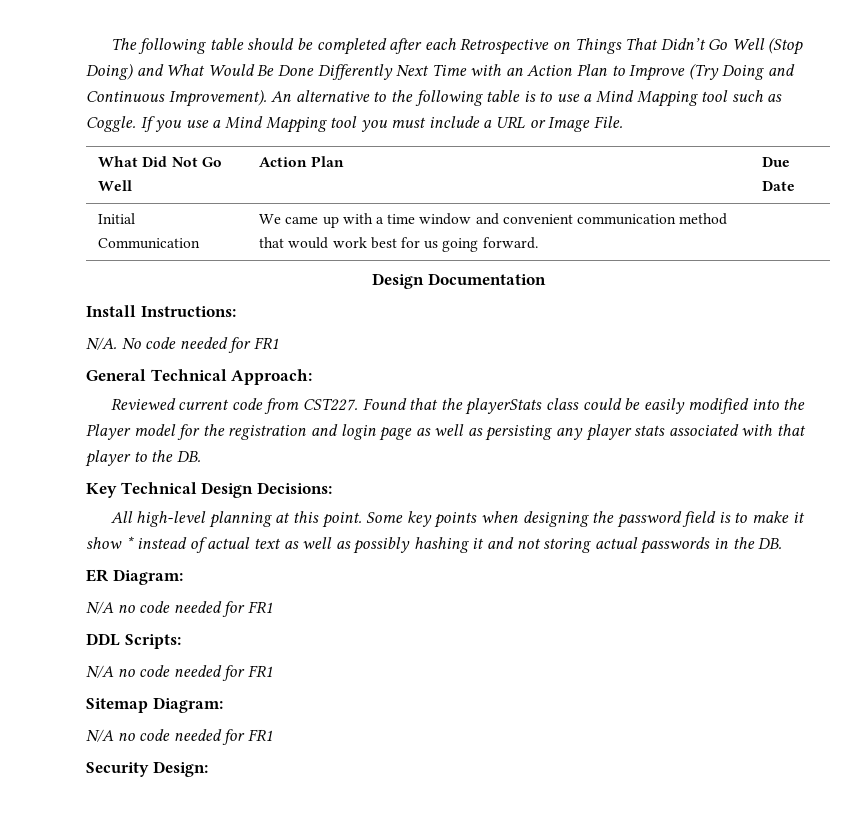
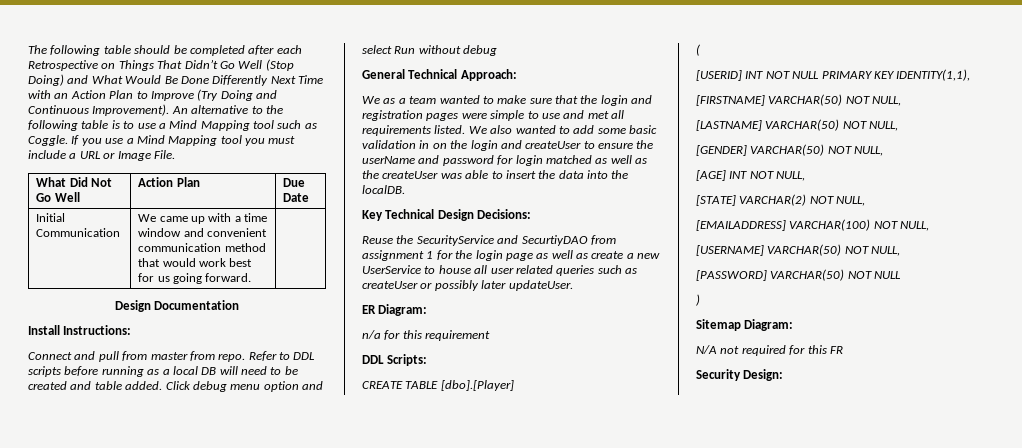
[86,337,279,353] [86,369,313,385] [110,398,806,415] [86,424,807,441] [85,450,201,467] [86,482,332,498] [110,511,805,528] [86,536,783,554] [86,569,183,585] [86,601,273,617] [86,633,181,649] [86,665,273,681] [86,697,223,713] [86,729,273,745] N/A. No code needed for FR1 // General Technical Approach: // Reviewed current code from CST227. Found that the playerStats class could be easily modified into the Player model for the registration and login page as well as persisting any player stats associated with that player to the DB. // Key Technical Design Decisions: // All high-level planning at this point. Some key points when designing the password field is to make it show * instead of actual text as well as possibly hashing it and not storing actual passwords in the DB. // ER Diagram: // N/A no code needed for FR1 // DDL Scripts: // N/A no code needed for FR1 // Sitemap Diagram: // N/A no code needed for FR1 -> [28,351,316,362] [28,366,298,377] [28,381,323,392] [362,45,498,56] [362,69,517,81] [362,95,653,106] [362,110,624,121] [362,125,657,136] [362,140,654,151] [362,155,647,166] [362,170,629,179] [362,185,405,194] [362,209,532,221] [362,235,616,246] [362,250,661,261] [362,265,637,276] [362,280,573,291] [362,304,428,316] [362,330,491,341] [362,354,428,366] [362,380,514,391] [696,44,700,56] [696,69,971,81] [696,94,902,106] [696,119,899,131] [696,144,884,156] [696,170,806,181] [696,194,866,206] [696,219,930,231] [696,244,901,256] [696,269,902,281] [696,294,700,306] [696,319,794,331] [696,345,843,356] Connect and pull from master from repo. Refer to DDL scripts before running as a local DB will need to be created and table added. Click debug menu option and select Run without debug // General Technical Approach: // We as a team wanted to make sure that the login and registration pages were simple to use and met all requirements listed. We also wanted to add some basic validation in on the login and createUser to ensure the userName and password for login matched as well as the createUser was able to insert the data into the localDB. // Key Technical Design Decisions: // Reuse the SecurityService and SecurtiyDAO from assignment 1 for the login page as well as create a new UserService to house all user related queries such as createUser or possibly later updateUser. // ER Diagram: // n/a for this requirement // DDL Scripts: // CREATE TABLE [dbo].[Player] // ( // [USERID] INT NOT NULL PRIMARY KEY IDENTITY(1,1), // [FIRSTNAME] VARCHAR(50) NOT NULL, // [LASTNAME] VARCHAR(50) NOT NULL, // [GENDER] VARCHAR(50) NOT NULL, // [AGE] INT NOT NULL, // [STATE] VARCHAR(2) NOT NULL, // [EMAILADDRESS] VARCHAR(100) NOT NULL, // [USERNAME] VARCHAR(50) NOT NULL, // [PASSWORD] VARCHAR(50) NOT NULL // ) // Sitemap Diagram: // N/A not required for this FR

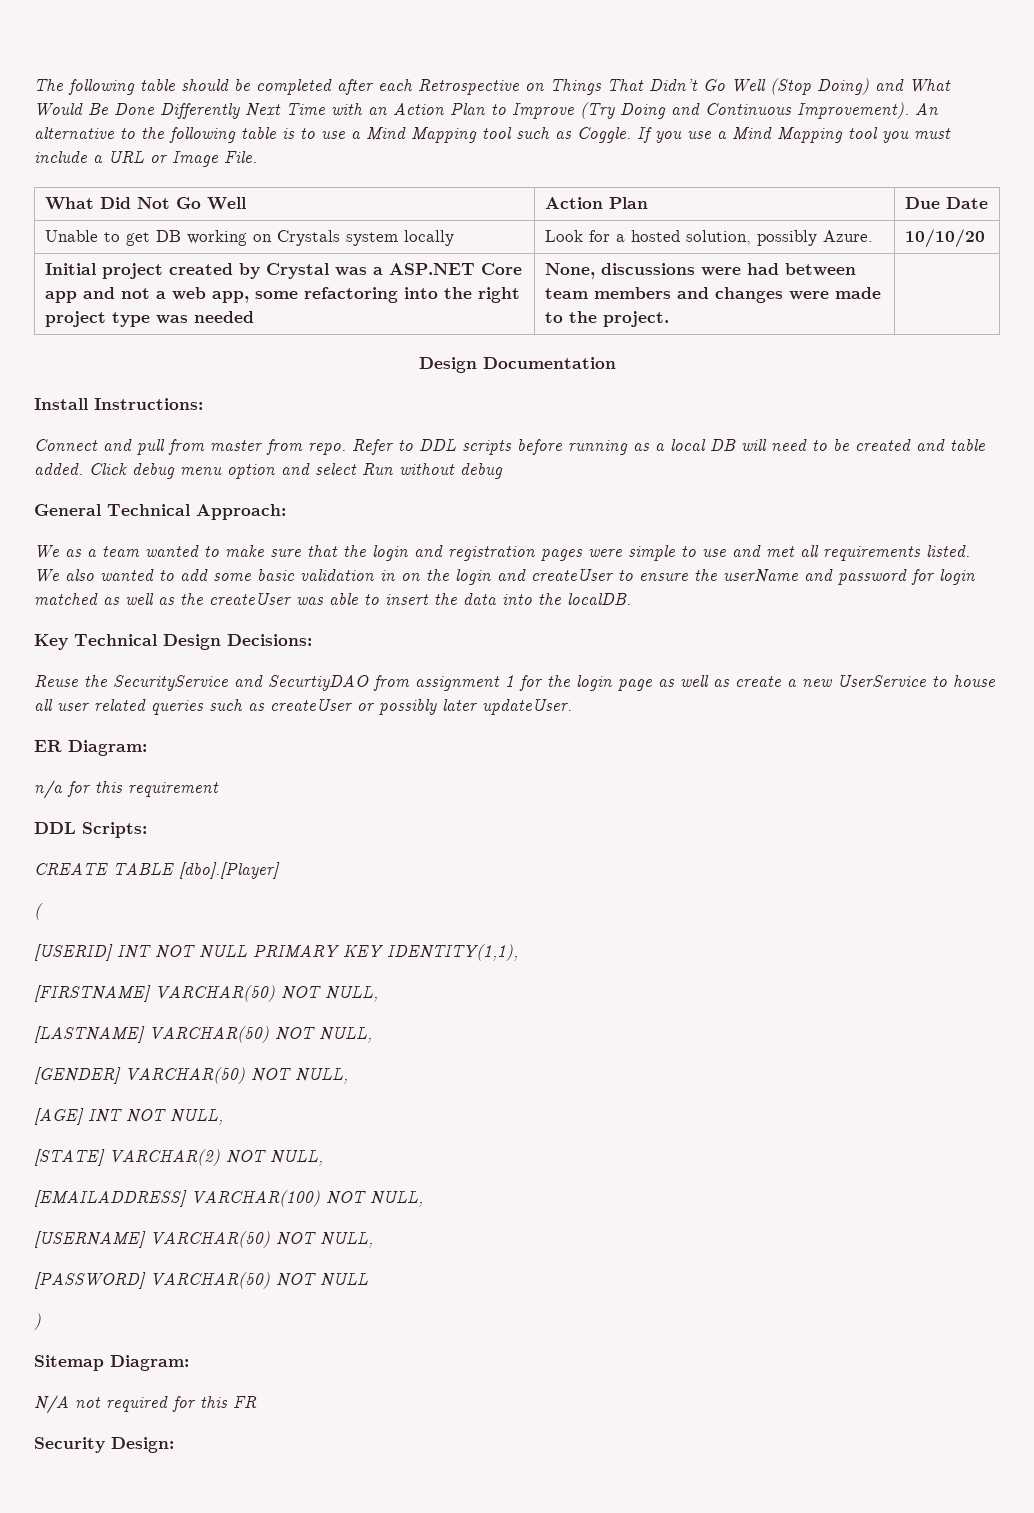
[36,213,66,222] [36,228,121,237] [138,213,268,224] [138,228,267,237] [138,243,266,252] [138,258,253,267] [138,273,252,284] Initial Communication | We came up with a time window and convenient communication method that would work best for us going forward. -> [45,230,455,246] [545,230,874,246] [905,229,986,248] [45,263,523,279] [45,287,521,303] [45,311,255,327] [545,263,857,279] [545,287,882,303] [545,311,670,327] Unable to get DB working on Crystals system locally | Look for a hosted solution, possibly Azure. | 10/10/20 // Initial project created by Crystal was a ASP.NET Core app and not a web app, some refactoring into the right project type was needed | None, discussions were had between team members and changes were made to the project.

